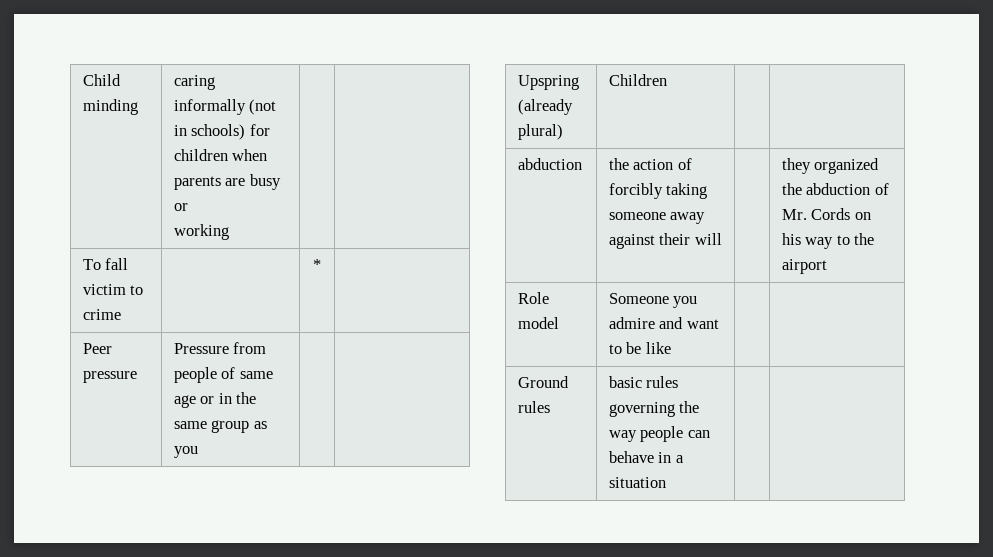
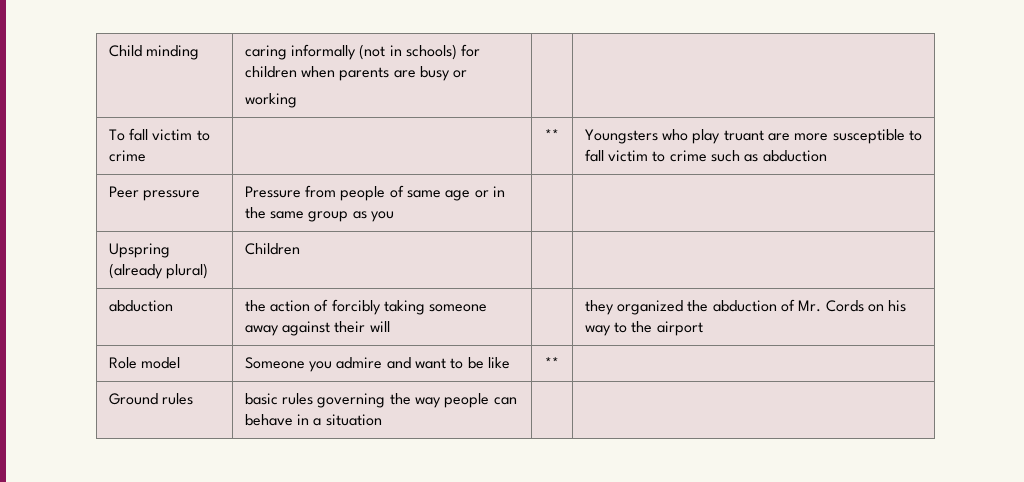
[313,259,321,270] * | -> [545,129,559,140] [584,129,923,144] [584,149,827,162] ** | Youngsters who play truant are more susceptible to fall victim to crime such as abduction
(671, 348) none -> [545,357,559,368] **

